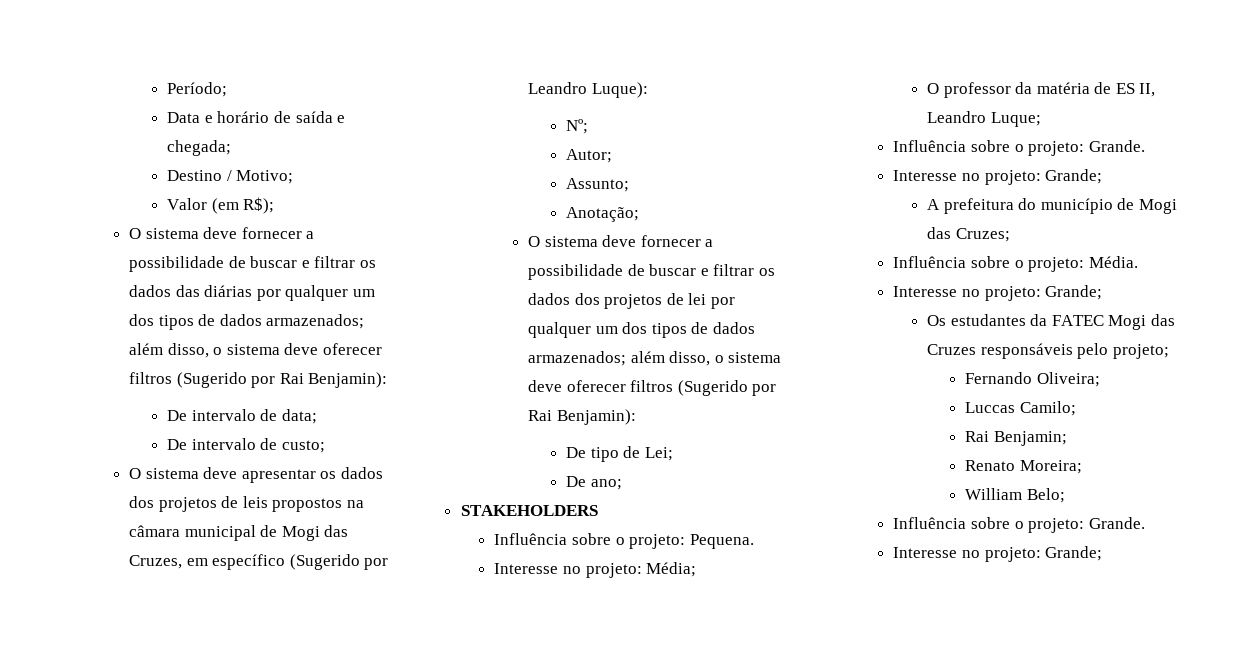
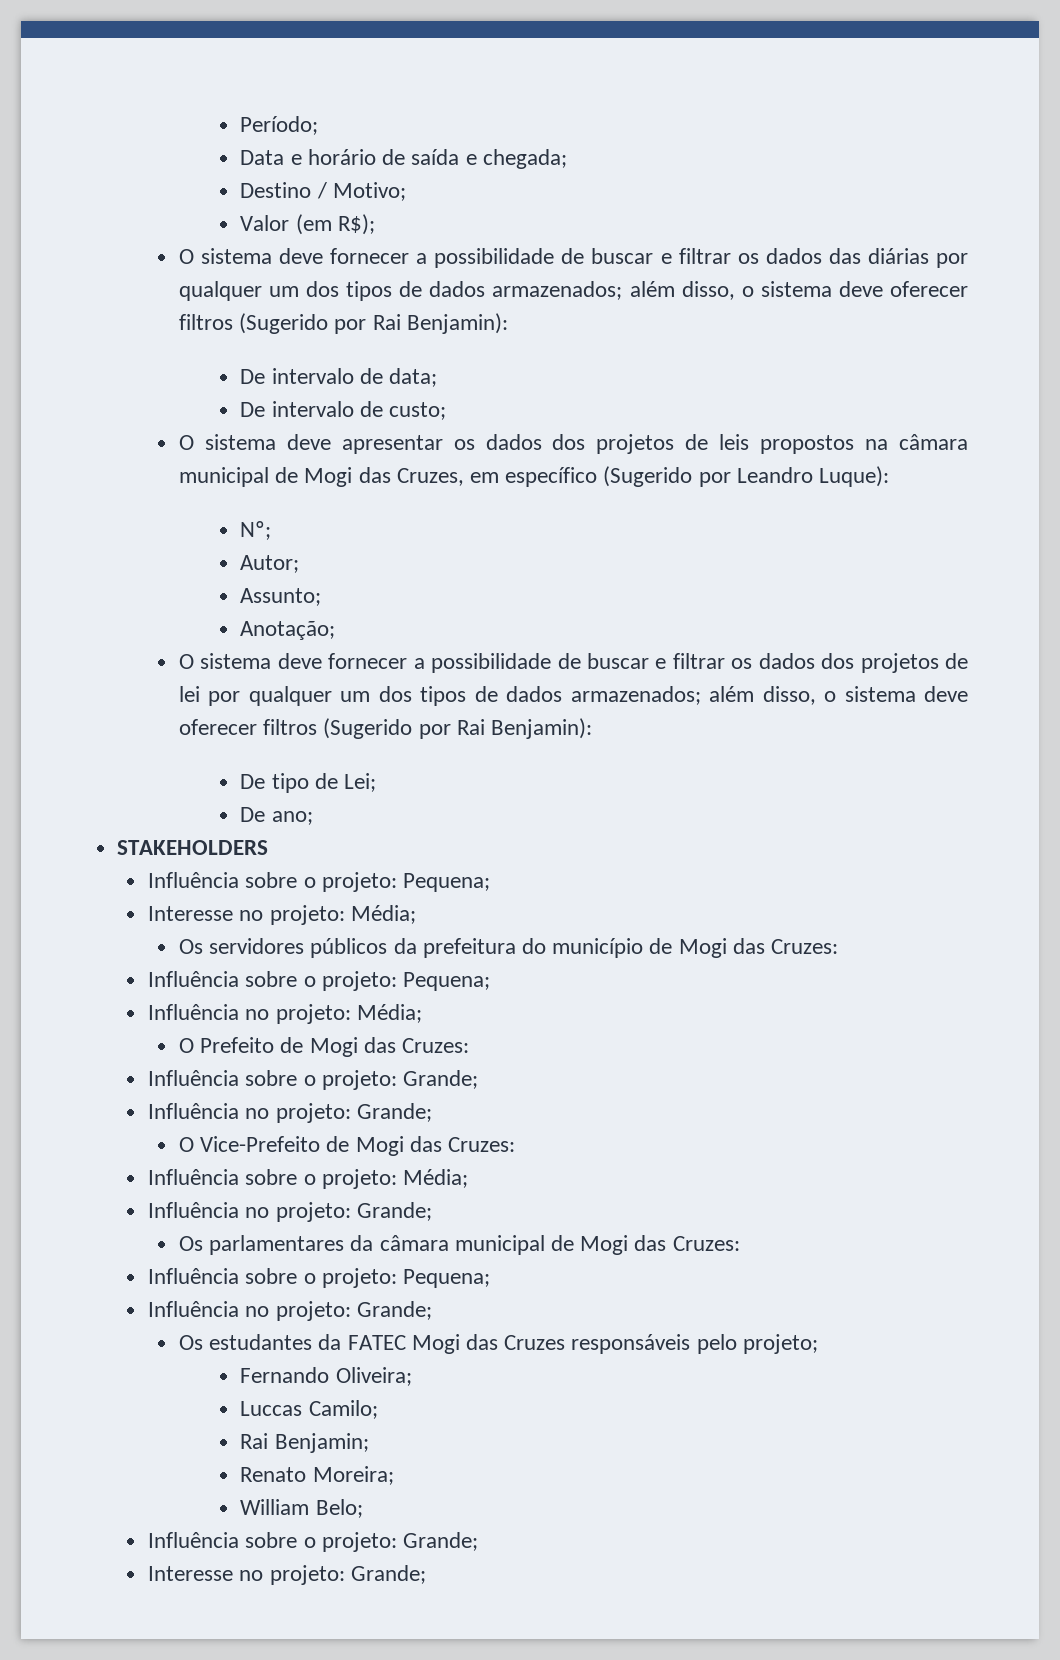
[689,534,754,549] Pequena. -> [402,873,490,892] Pequena;
[926,82,1156,98] [926,111,1041,127] [893,140,1145,156] [893,169,1103,185] [926,199,940,210] O professor da matéria de ES II, Leandro Luque; // Influência sobre o projeto: Grande. // Interesse no projeto: Grande; // A -> [178,938,417,958] Os servidores públicos da
[955,228,1010,242] [893,256,1138,272] [893,286,958,297] Cruzes; // Influência sobre o projeto: Média. // Interesse -> [770,939,838,954] [148,971,490,991] [148,1004,422,1024] [178,1037,469,1057] [148,1070,478,1090] [148,1103,432,1123] [178,1136,515,1156] [148,1169,468,1189] [148,1202,432,1222] [178,1235,740,1255] [148,1268,490,1288] [148,1301,240,1317] Cruzes: // Influência sobre o projeto: Pequena; // Influência no projeto: Média; // O Prefeito de Mogi das Cruzes: // Influência sobre o projeto: Grande; // Influência no projeto: Grande; // O Vice-Prefeito de Mogi das Cruzes: // Influência sobre o projeto: Média; // Influência no projeto: Grande; // Os parlamentares da câmara municipal de Mogi das Cruzes: // Influência sobre o projeto: Pequena; // Influência
[1088,517,1145,529] Grande. -> [402,1532,478,1551] Grande;

